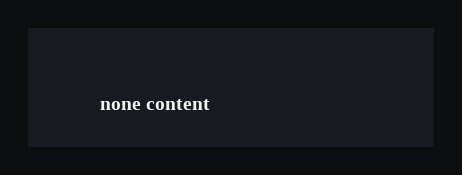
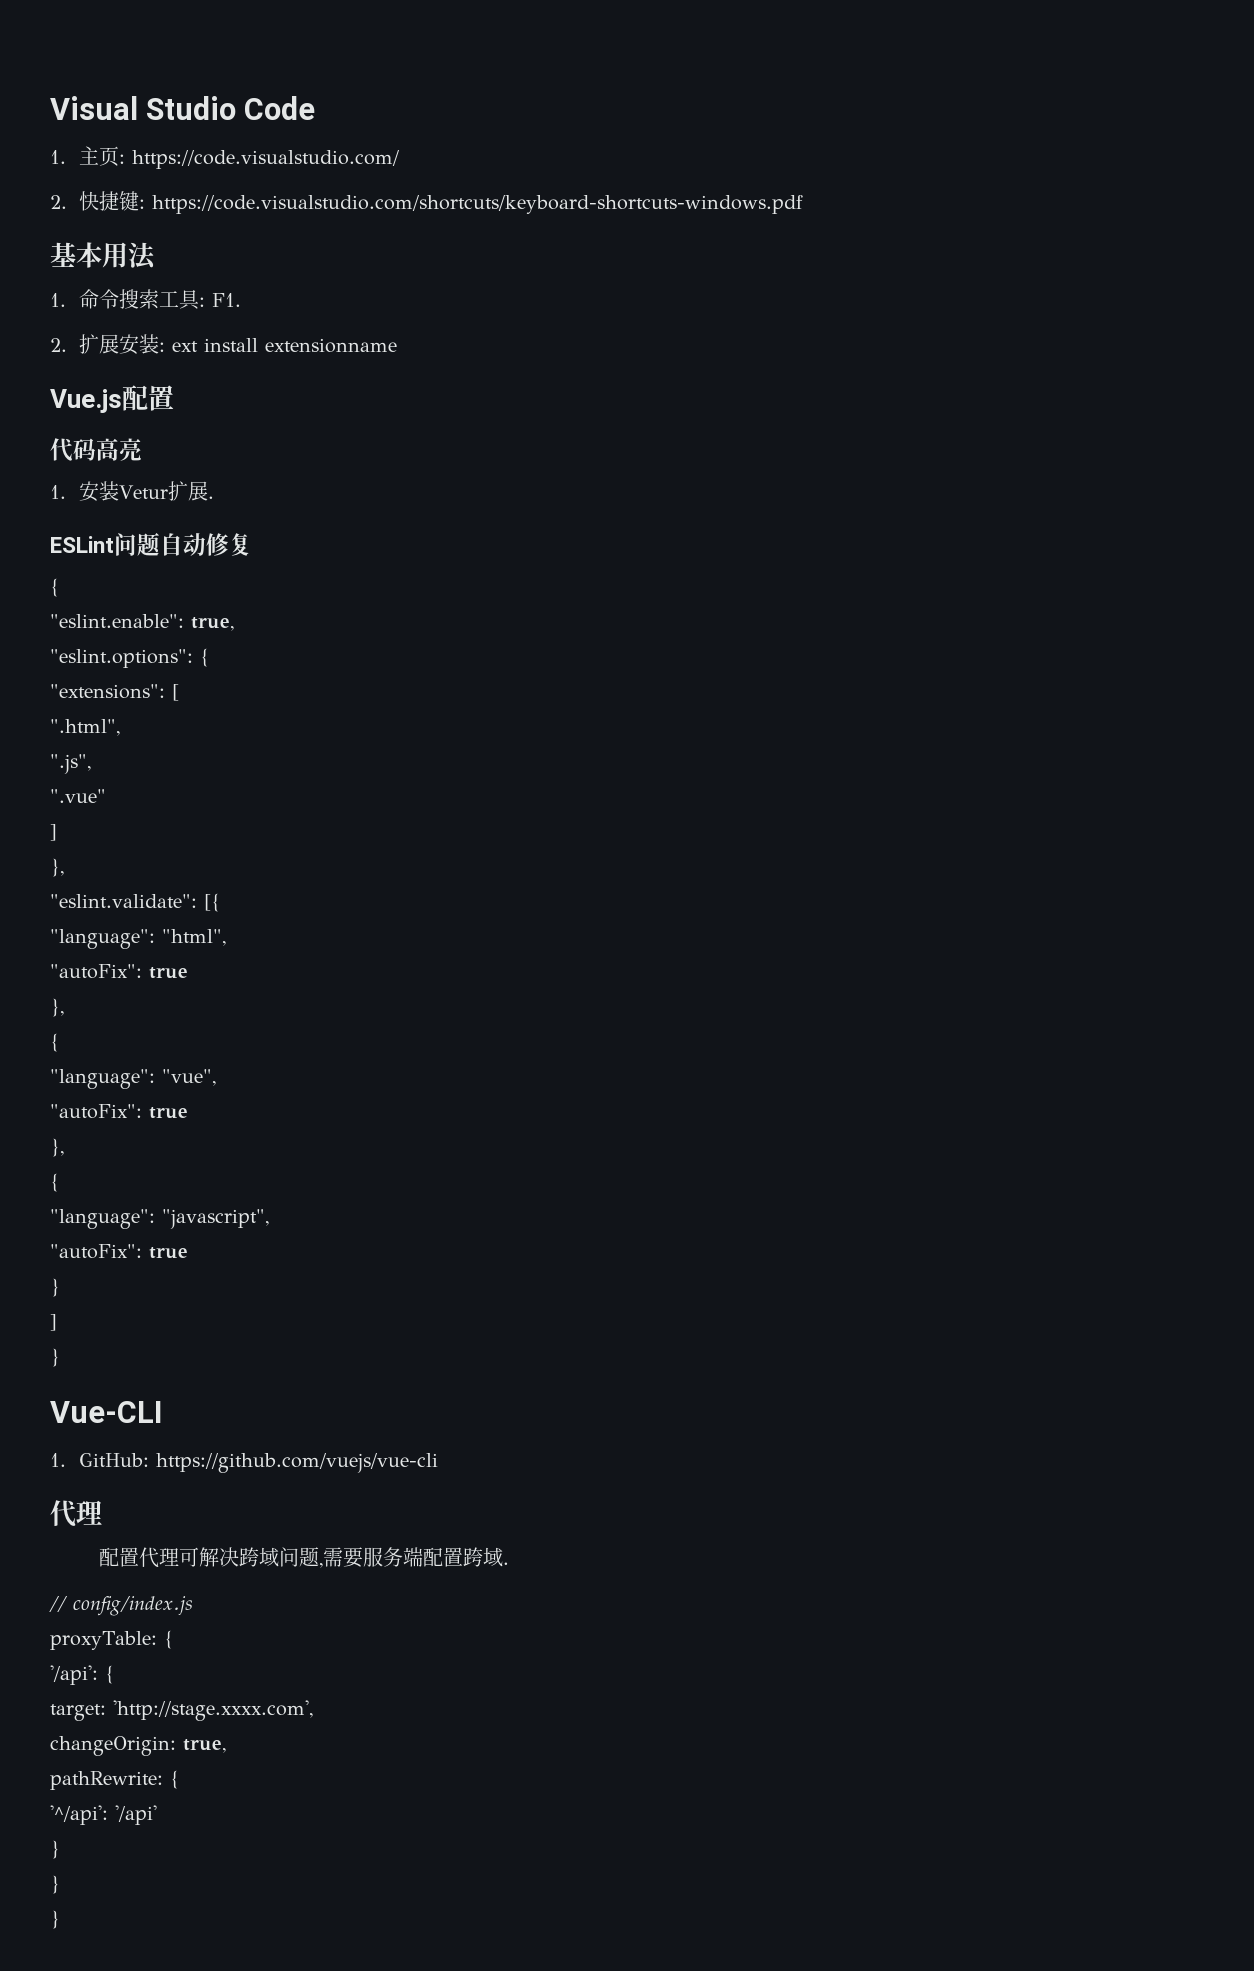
[100,99,211,110] none content -> [50,96,316,120] [50,146,400,169] [50,191,803,214] [50,242,156,270] [50,289,241,310] [50,334,397,355] [50,385,174,413] [50,438,142,462] [50,481,214,502] [50,532,252,556] [50,578,60,597] [50,614,234,631] [50,648,210,668] [50,684,179,701] [50,719,120,736] [50,754,91,774] [50,789,106,803] [50,824,57,841] [50,858,64,877] [50,893,221,912] [50,929,226,949] [50,964,188,979] [50,998,64,1017] [50,1033,60,1052] [50,1069,216,1089] [50,1104,188,1119] [50,1138,64,1157] [50,1173,60,1192] [50,1209,269,1229] [50,1244,188,1259] [50,1278,60,1297] [50,1314,57,1331] [50,1348,60,1367] [50,1401,163,1423] [50,1453,438,1473] [50,1500,102,1527] [98,1547,509,1568] [49,1596,193,1616] [50,1630,174,1650] [50,1665,115,1685] [50,1700,313,1721] [50,1736,226,1756] [50,1770,180,1790] [50,1805,157,1825] [50,1840,60,1859] [50,1875,60,1894] [50,1910,60,1929] Visual Studio Code // 1.主页: https://code.visualstudio.com/ // 2.快捷键: https://code.visualstudio.com/shortcuts/keyboard-shortcuts-windows.pdf // 基本用法 // 1.命令搜索工具: F1. // 2.扩展安装: ext install extensionname // Vue.js配置 // 代码高亮 // 1.安装Vetur扩展. // ESLint问题自动修复 // { // "eslint.enable": true, // "eslint.options": { // "extensions": [ // ".html", // ".js", // ".vue" // ] // }, // "eslint.validate": [{ // "language": "html", // "autoFix": true // }, // { // "language": "vue", // "autoFix": true // }, // { // "language": "javascript", // "autoFix": true // } // ] // } // Vue-CLI // 1. GitHub: https://github.com/vuejs/vue-cli // 代理 // 配置代理可解决跨域问题,需要服务端配置跨域. // // config/index.js // proxyTable: { // '/api': { // target: 'http://stage.xxxx.com', // changeOrigin: true, // pathRewrite: { // '^/api': '/api' // } // } // }

